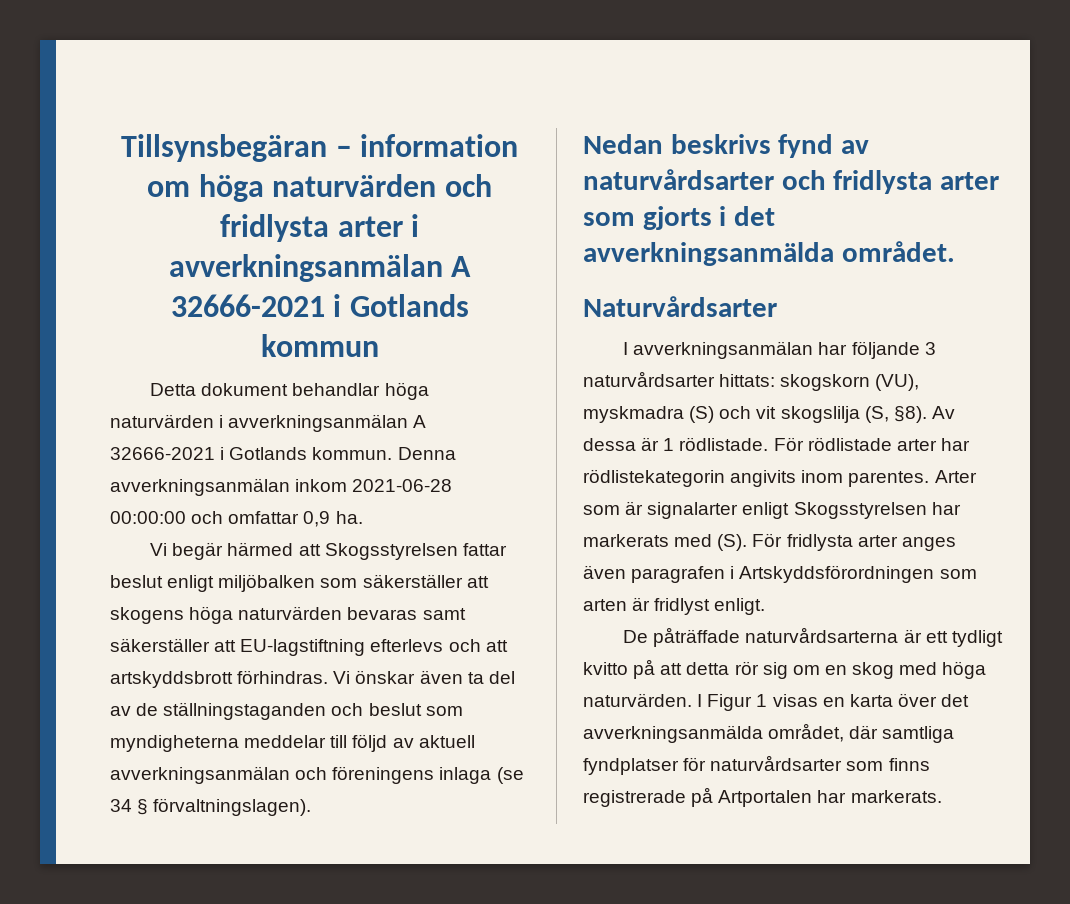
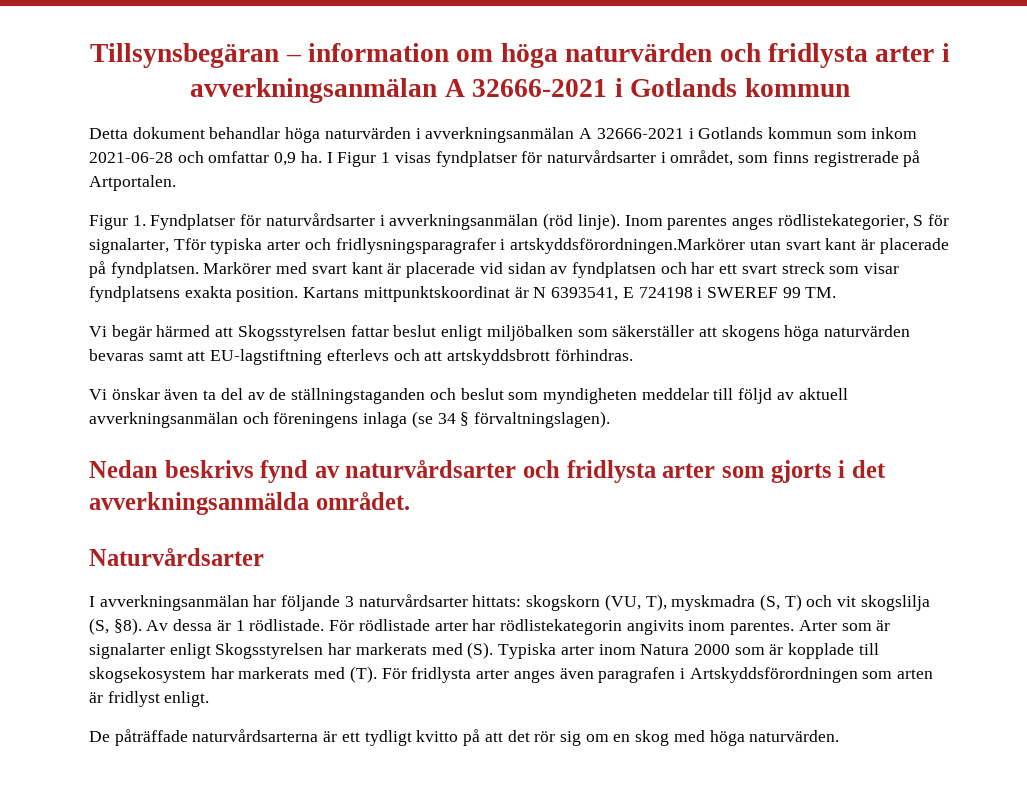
[312,447,456,460] [110,478,290,496] kommun. Denna avverkningsanmälan -> [767,127,867,139] kommun som
[110,511,186,524] 00:00:00 -> (173, 157) none
(363, 517) none -> [326,150,921,167] [89,175,176,191] [89,213,950,230] [89,238,949,254] [89,261,900,278] [89,286,837,302] I Figur 1 visas fyndplatser för naturvårdsarter i området, som finns registrerade på Artportalen. // Figur 1. Fyndplatser för naturvårdsarter i avverkningsanmälan (röd linje). Inom parentes anges rödlistekategorier, S för signalarter, Tför typiska arter och fridlysningsparagrafer i artskyddsförordningen.Markörer utan svart kant är placerade på fyndplatsen. Markörer med svart kant är placerade vid sidan av fyndplatsen och har ett svart streck som visar fyndplatsens exakta position. Kartans mittpunktskoordinat är N 6393541, E 724198 i SWEREF 99 TM.
[110,638,210,652] säkerställer -> (183, 356) none
(329, 677) none -> (633, 355) //
[110,735,239,752] myndigheterna -> [542,388,637,404] myndigheten
[875,374,920,391] [583,406,715,423] (VU), myskmadra (S) -> [604,594,802,611] (VU, T), myskmadra (S, T)
(748, 542) none -> [498,643,879,659] [89,666,377,683] Typiska arter inom Natura 2000 som är kopplade till skogsekosystem har markerats med (T).
[686,662,730,675] detta -> [507,730,530,742] det
[697,693,970,711] [583,723,955,743] [583,755,930,775] [583,787,942,807] I Figur 1 visas en karta över det avverkningsanmälda området, där samtliga fyndplatser för naturvårdsarter som finns registrerade på Artportalen har markerats. -> (840, 736) none

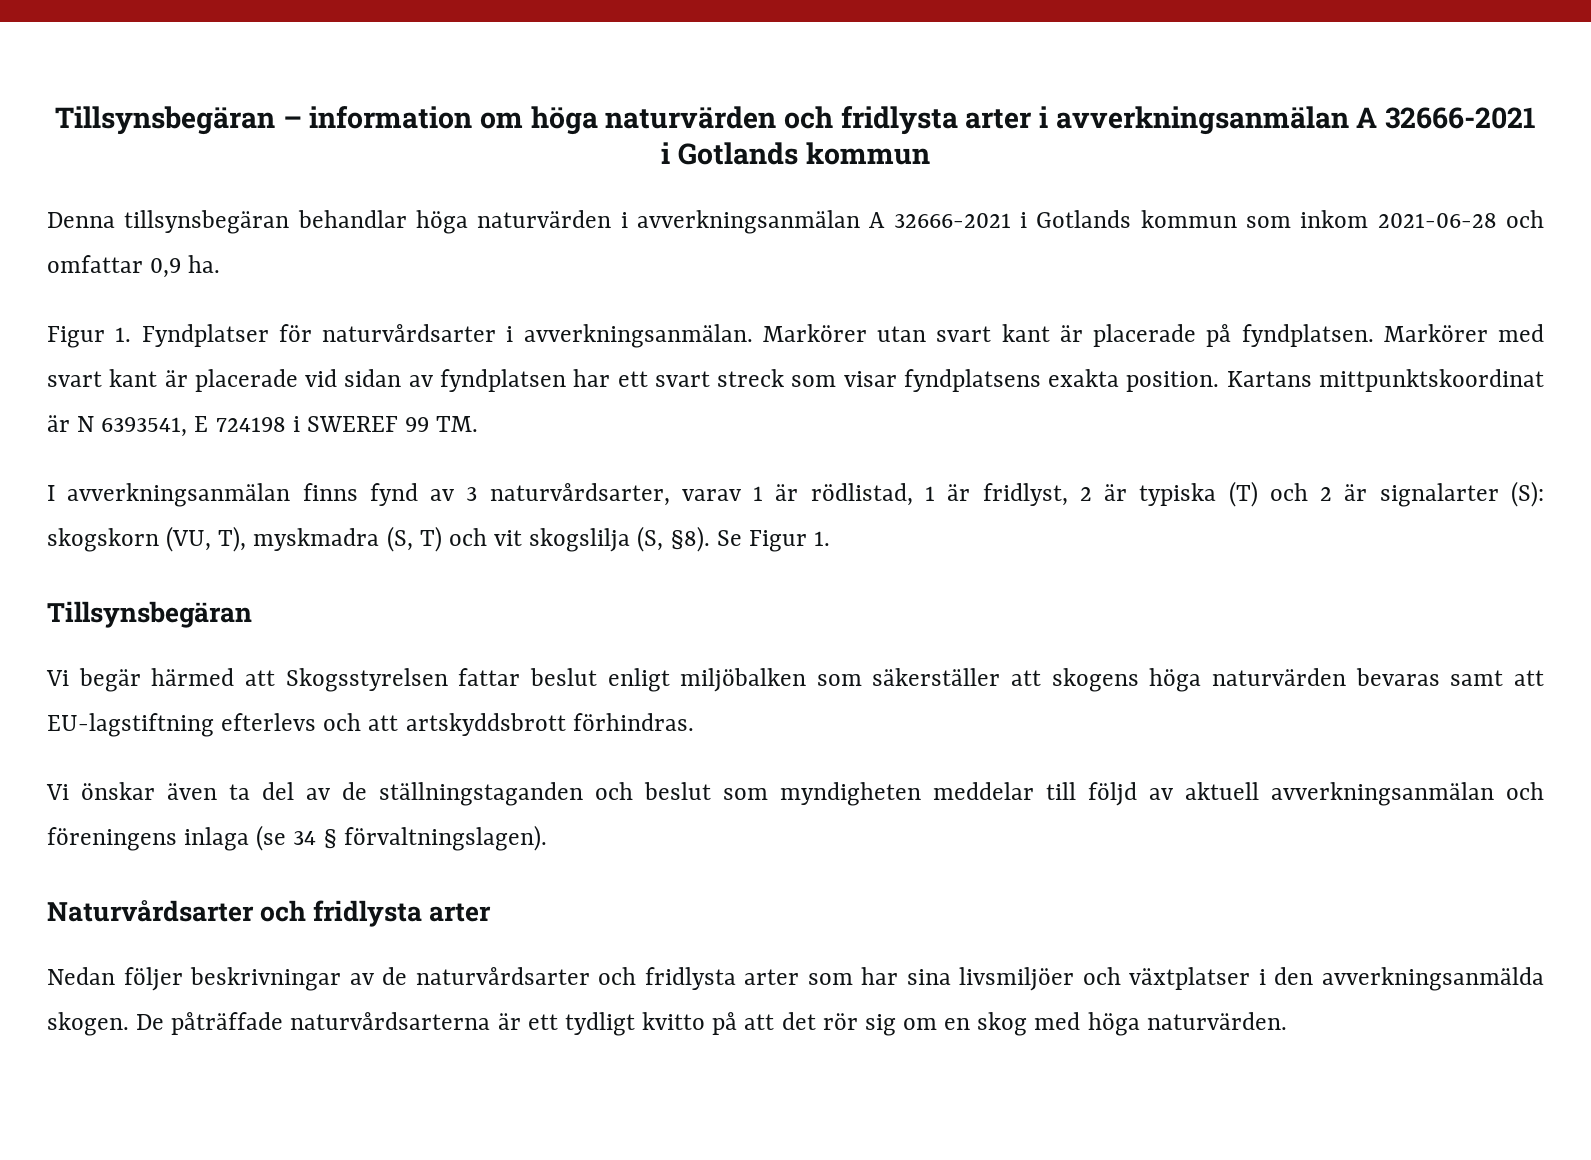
[89,127,205,139] Detta dokument -> [47,210,290,234] Denna tillsynsbegäran
[326,150,921,167] [89,175,176,191] I Figur 1 visas fyndplatser för naturvårdsarter i området, som finns registrerade på Artportalen. -> (221, 264) none
[389,213,950,230] [89,238,746,254] avverkningsanmälan (röd linje). Inom parentes anges rödlistekategorier, S för signalarter, Tför typiska arter och fridlysningsparagrafer i artskyddsförordningen.Markörer -> [523,324,867,348] avverkningsanmälan. Markörer
[660,262,687,274] och -> (566, 380) none
(837, 292) none -> [47,481,1544,507] [47,526,831,552] [47,601,252,628] // I avverkningsanmälan finns fynd av 3 naturvårdsarter, varav 1 är rödlistad, 1 är fridlyst, 2 är typiska (T) och 2 är signalarter (S): skogskorn (VU, T), myskmadra (S, T) och vit skogslilja (S, §8). Se Figur 1. // Tillsynsbegäran
[89,460,340,483] Nedan beskrivs fynd av -> [47,900,492,927] [47,967,408,991] Naturvårdsarter och fridlysta arter // Nedan följer beskrivningar av de
[770,460,886,483] [89,491,410,515] [89,547,264,566] [89,594,930,611] [89,618,891,635] [89,642,879,659] [89,666,934,683] [89,691,210,707] gjorts i det avverkningsanmälda området. // Naturvårdsarter // I avverkningsanmälan har följande 3 naturvårdsarter hittats: skogskorn (VU, T), myskmadra (S, T) och vit skogslilja (S, §8). Av dessa är 1 rödlistade. För rödlistade arter har rödlistekategorin angivits inom parentes. Arter som är signalarter enligt Skogsstyrelsen har markerats med (S). Typiska arter inom Natura 2000 som är kopplade till skogsekosystem har markerats med (T). För fridlysta arter anges även paragrafen i Artskyddsförordningen som arten är fridlyst enligt. // -> [861,967,1544,991] [47,1012,129,1036] har sina livsmiljöer och växtplatser i den avverkningsanmälda skogen.

